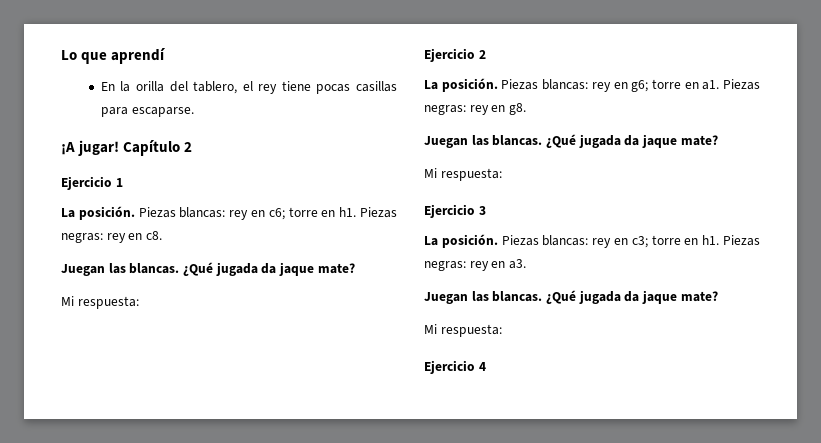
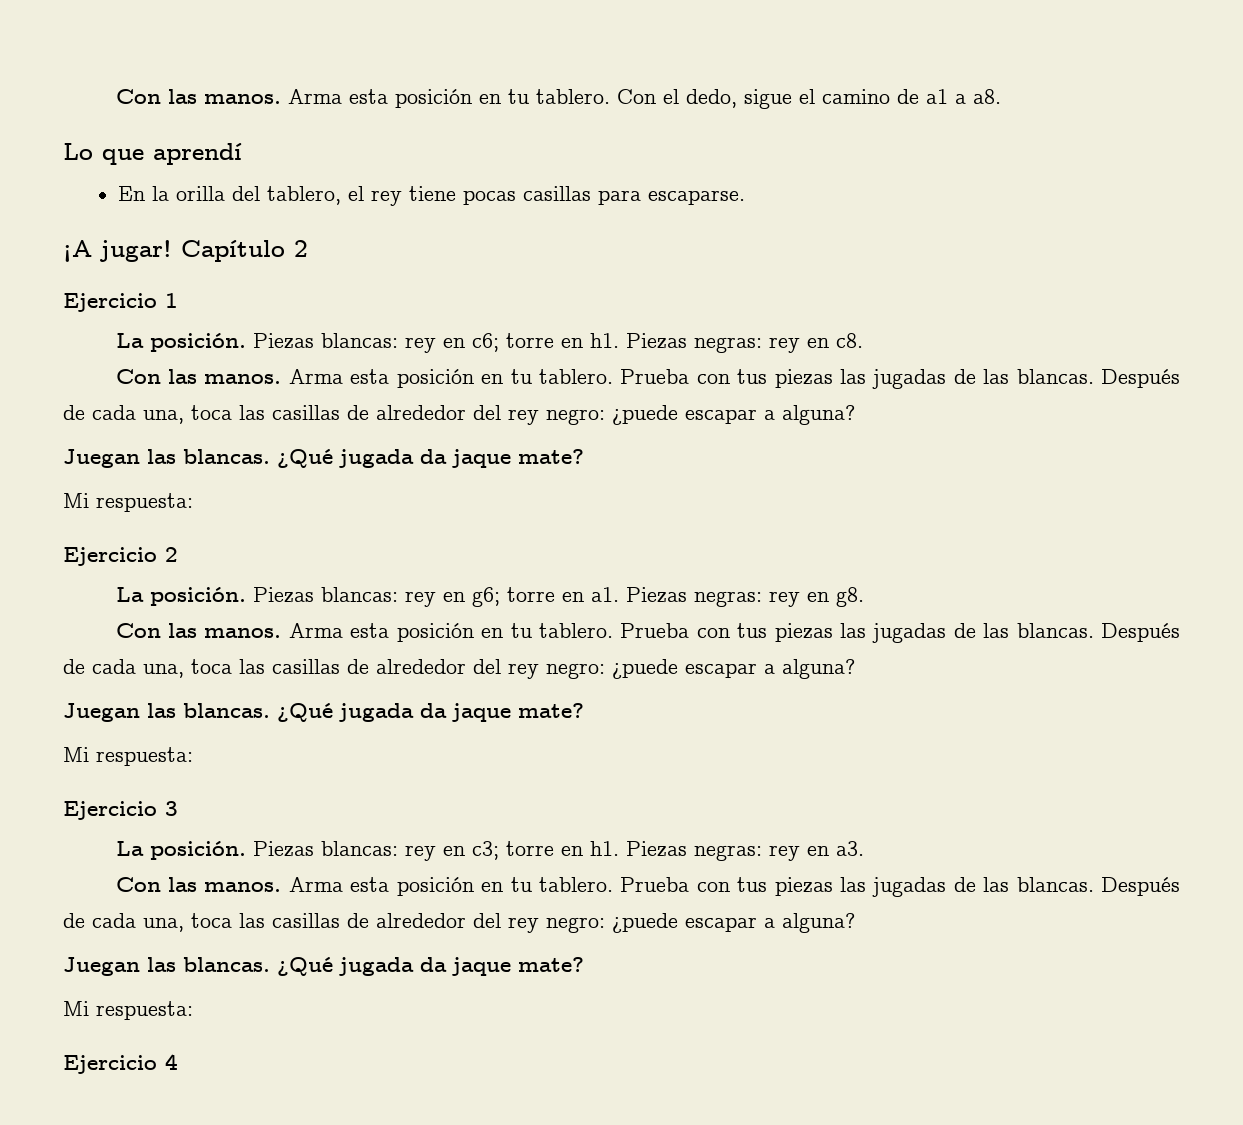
(61, 55) none -> [115,89,1001,109] Con las manos. Arma esta posición en tu tablero. Con el dedo, sigue el camino de a1 a a8. //
(162, 235) none -> [115,369,1180,389] [63,405,855,425] // Con las manos. Arma esta posición en tu tablero. Prueba con tus piezas las jugadas de las blancas. Después de cada una, toca las casillas de alrededor del rey negro: ¿puede escapar a alguna?
(526, 109) none -> [115,623,1180,643] [63,659,855,679] // Con las manos. Arma esta posición en tu tablero. Prueba con tus piezas las jugadas de las blancas. Después de cada una, toca las casillas de alrededor del rey negro: ¿puede escapar a alguna?
(526, 264) none -> [115,877,1180,897] [63,913,855,933] // Con las manos. Arma esta posición en tu tablero. Prueba con tus piezas las jugadas de las blancas. Después de cada una, toca las casillas de alrededor del rey negro: ¿puede escapar a alguna?

